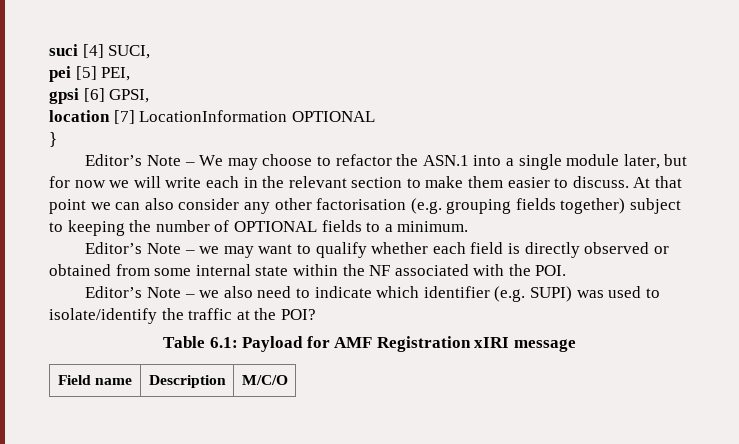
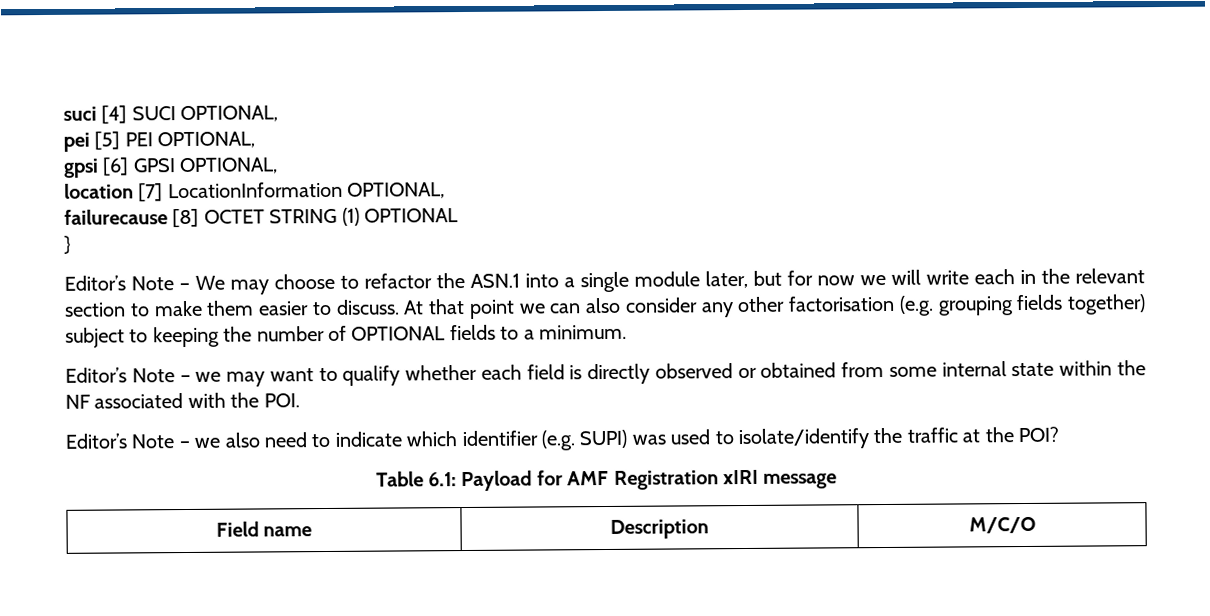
[108,45,151,59] SUCI, -> [131,105,279,123] SUCI OPTIONAL,
[101,67,131,81] PEI, -> [124,131,256,149] PEI OPTIONAL,
[109,89,150,103] GPSI, -> [132,157,279,175] GPSI OPTIONAL,
(288, 116) none -> [347,182,446,199] [64,207,360,228] OPTIONAL, // failurecause [8] OCTET STRING (1)

